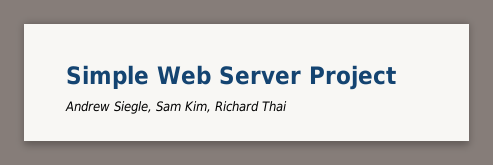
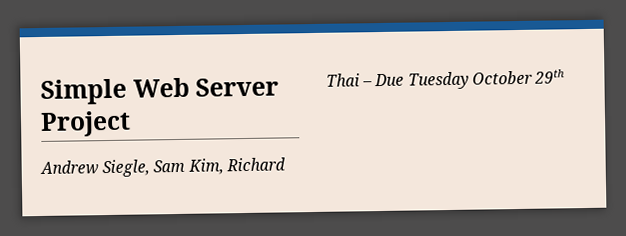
(287, 106) none -> [362,69,565,90] – Due Tuesday October 29th

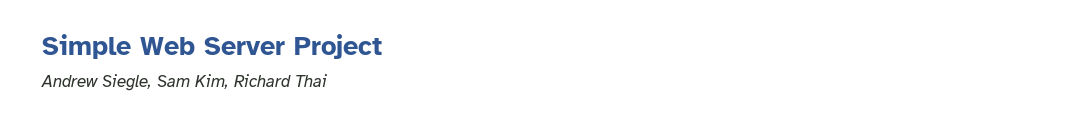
[362,69,565,90] – Due Tuesday October 29th -> (327, 80) none

